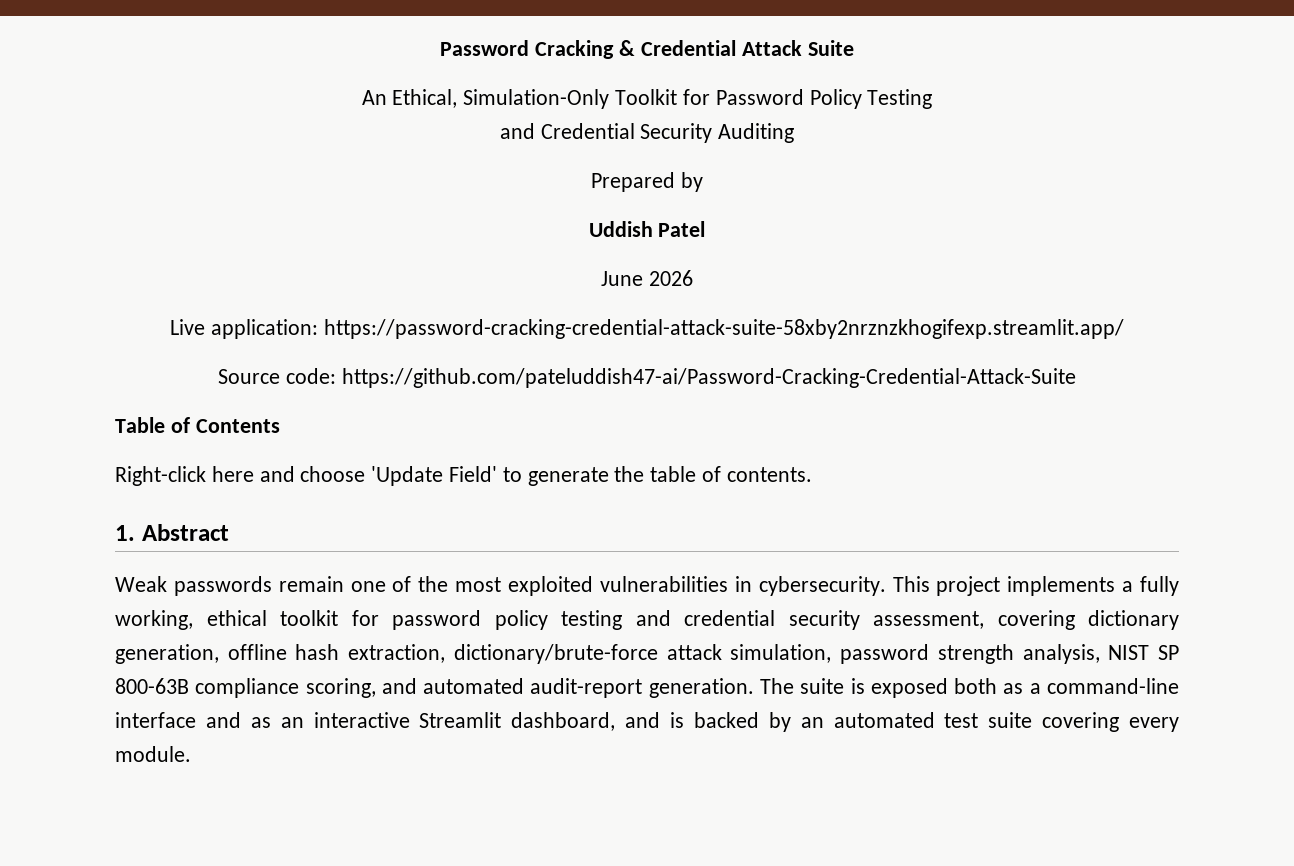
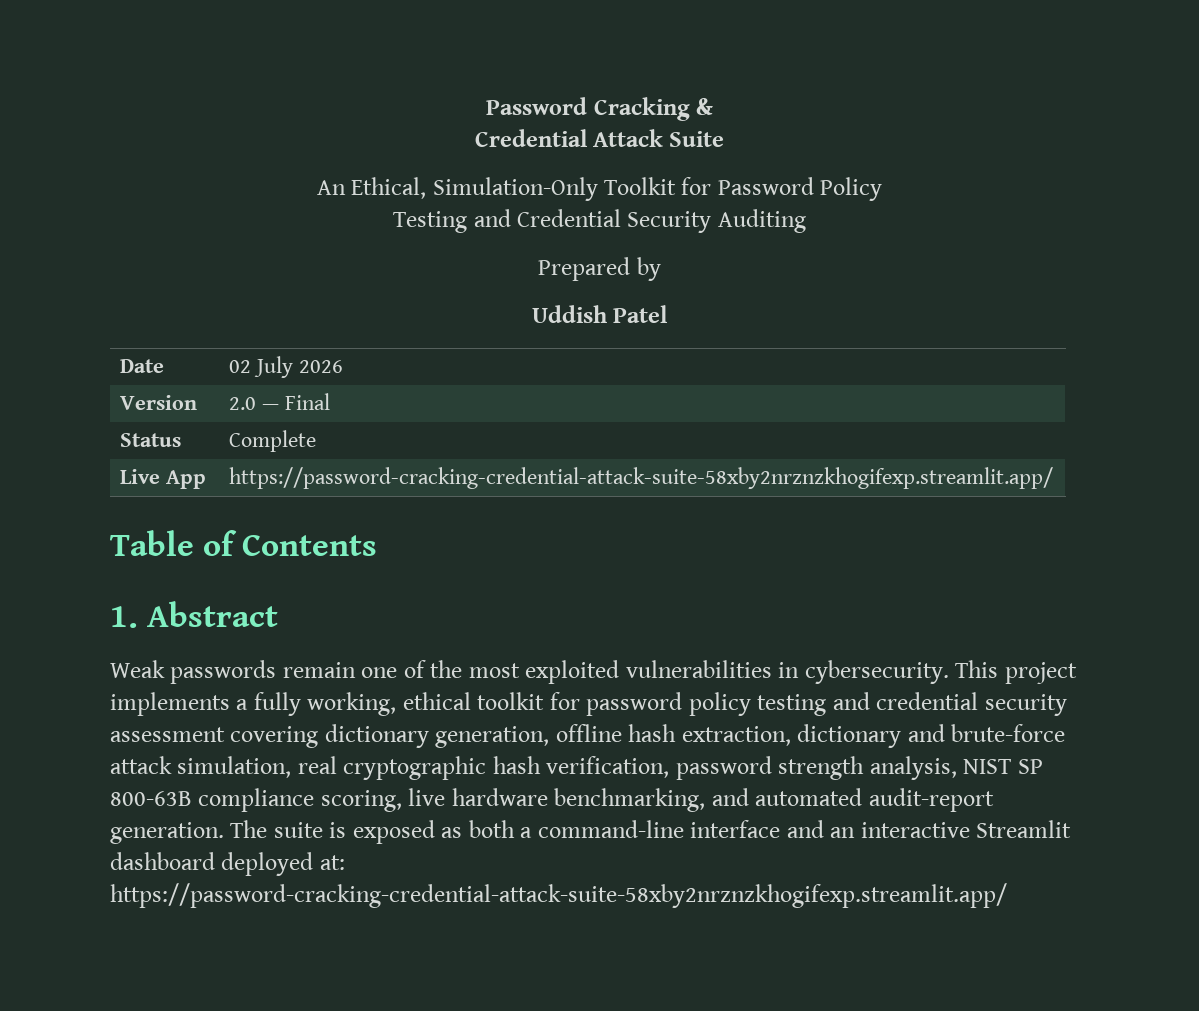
(636, 48) none -> (713, 106) //
(862, 99) none -> (883, 189) //
(933, 99) // -> (468, 222) none
[601,270,693,286] [170,319,1124,339] [218,368,1076,388] [115,417,280,433] [115,466,812,486] // June 2026 // Live application: https://password-cracking-credential-attack-suite-58xby2nrznzkhogifexp.streamlit.app/ // Source code: https://github.com/pateluddish47-ai/Password-Cracking-Credential-Attack-Suite // Table of Contents // Right-click here and choose 'Update Field' to generate the table of contents. -> [120,359,165,373] [229,356,344,378] [120,395,198,410] [229,393,331,410] [120,433,182,447] [229,430,317,452] [120,469,207,489] [229,467,1054,489] [110,530,378,556] // Date | 02 July 2026 // Version | 2.0 — Final // Status | Complete // Live App | https://password-cracking-credential-attack-suite-58xby2nrznzkhogifexp.streamlit.app/ // Table of Contents
[873,611,984,629] assessment, -> [110,727,225,742] assessment
[453,644,832,664] dictionary/brute-force attack simulation, -> [797,724,1066,748] [110,756,670,780] dictionary and brute-force attack simulation, real cryptographic hash verification,
(376, 688) none -> [408,788,706,812] live hardware benchmarking,
[954,678,1024,694] both as -> [441,820,515,838] as both
[250,717,271,728] as -> (824, 829) none
[511,712,1179,732] [115,746,191,762] dashboard, and is backed by an automated test suite covering every module. -> [110,852,345,876] [110,883,1007,908] dashboard deployed at: https://password-cracking-credential-attack-suite-58xby2nrznzkhogifexp.streamlit.app/

